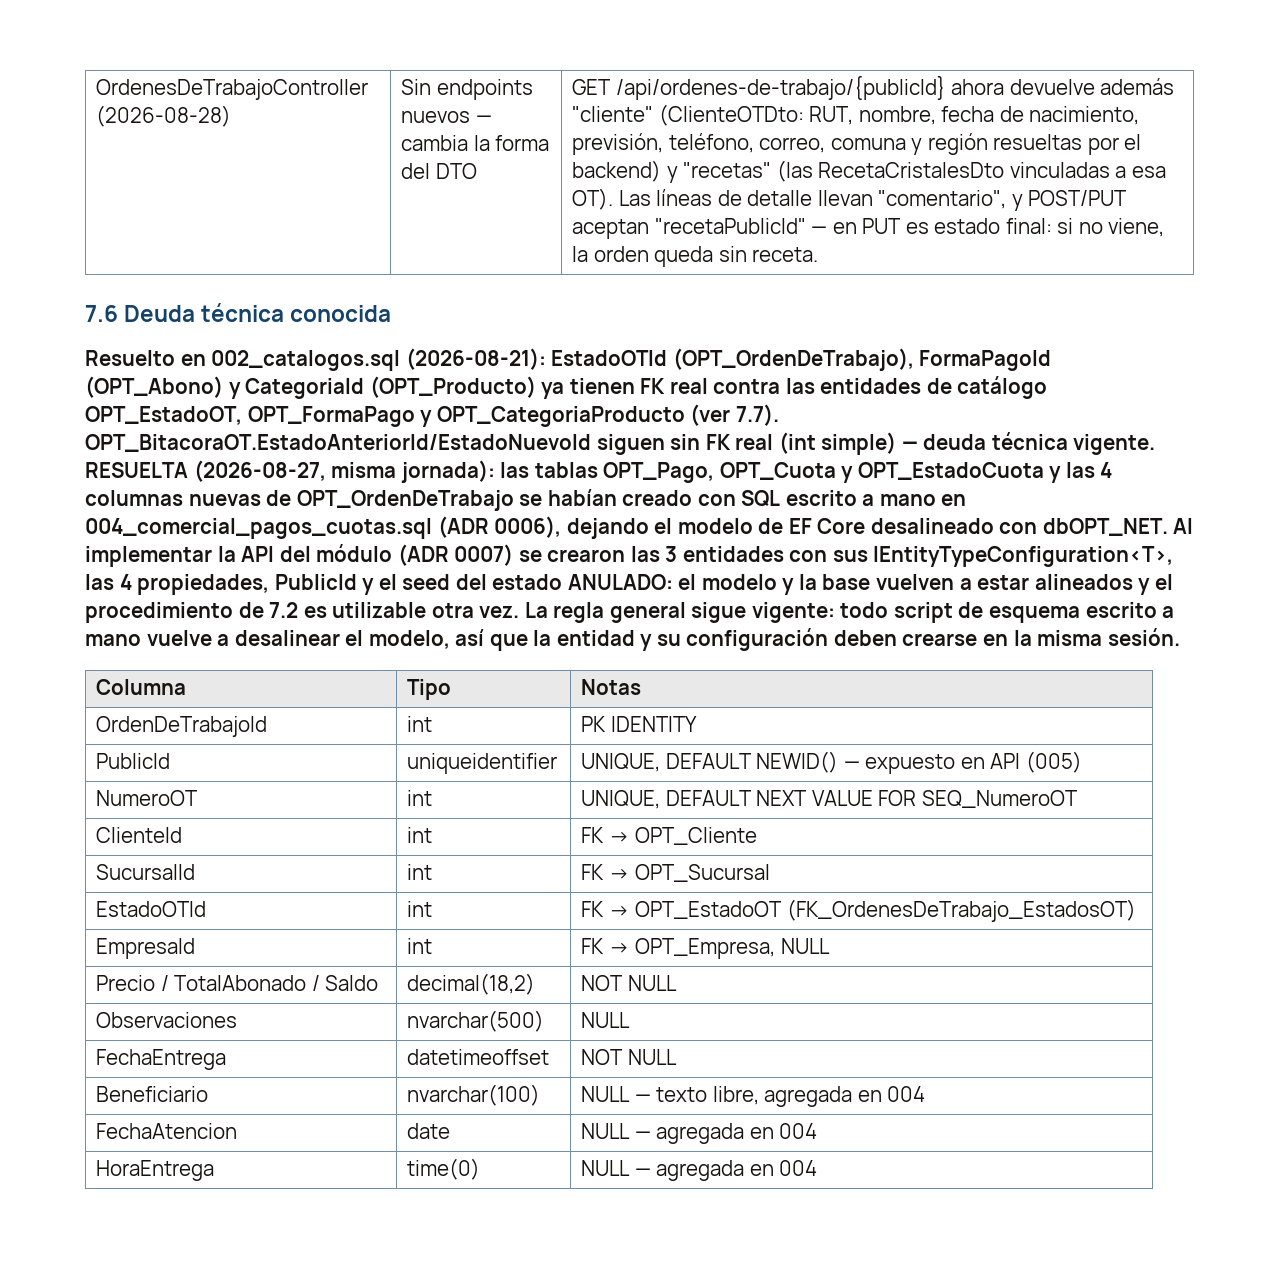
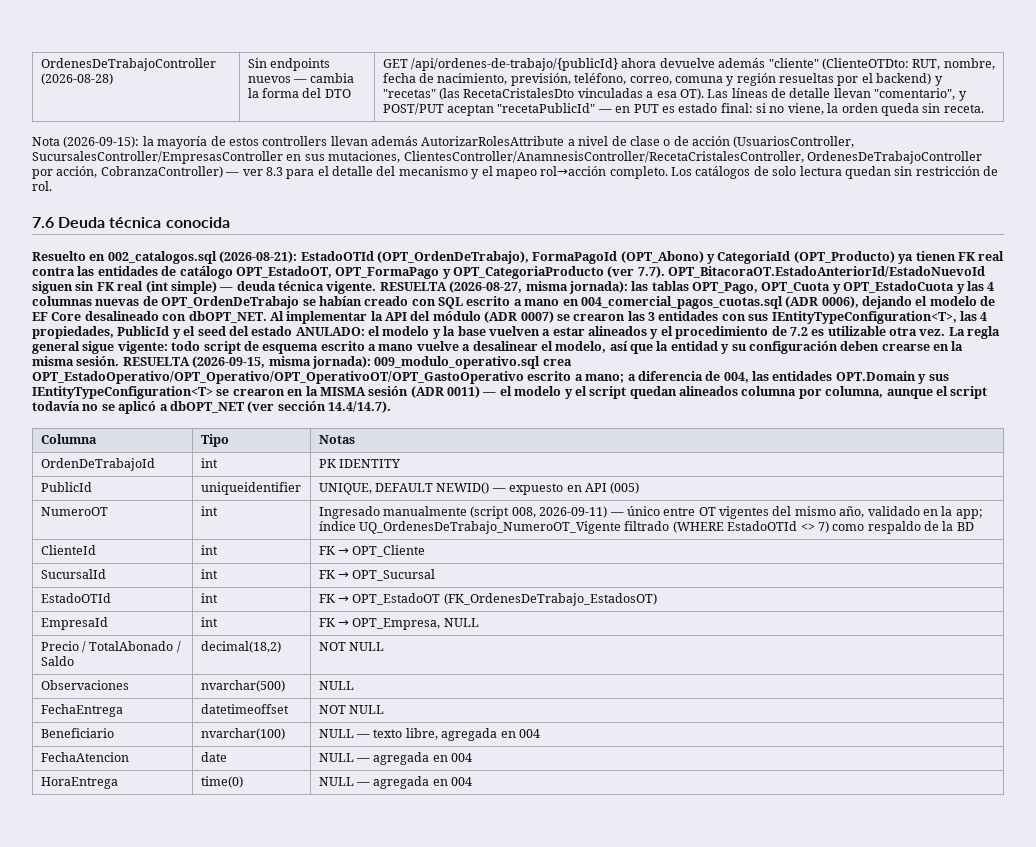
(819, 254) none -> [32,136,855,149] [32,151,982,164] [32,166,998,179] [32,181,52,191] // Nota (2026-09-15): la mayoría de estos controllers llevan además AutorizarRolesAttribute a nivel de clase o de acción (UsuariosController, SucursalesController/EmpresasController en sus mutaciones, ClientesController/AnamnesisController/RecetaCristalesController, OrdenesDeTrabajoController por acción, CobranzaController) — ver 8.3 para el detalle del mecanismo y el mapeo rol→acción completo. Los catálogos de solo lectura quedan sin restricción de rol.
(1180, 637) none -> [122,356,572,369] [32,371,949,384] [32,386,988,399] [32,401,391,414] RESUELTA (2026-09-15, misma jornada): 009_modulo_operativo.sql crea OPT_EstadoOperativo/OPT_Operativo/OPT_OperativoOT/OPT_GastoOperativo escrito a mano; a diferencia de 004, las entidades OPT.Domain y sus IEntityTypeConfiguration<T> se crearon en la MISMA sesión (ADR 0011) — el modelo y el script quedan alineados columna por columna, aunque el script todavía no se aplicó a dbOPT_NET (ver sección 14.4/14.7).
[581,790,1078,809] UNIQUE, DEFAULT NEXT VALUE FOR SEQ_NumeroOT -> [318,506,983,519] [318,521,974,534] Ingresado manualmente (script 008, 2026-09-11) — único entre OT vigentes del mismo año, validado en la app; índice UQ_OrdenesDeTrabajo_NumeroOT_Vigente filtrado (WHERE EstadoOTId <> 7) como respaldo de la BD

